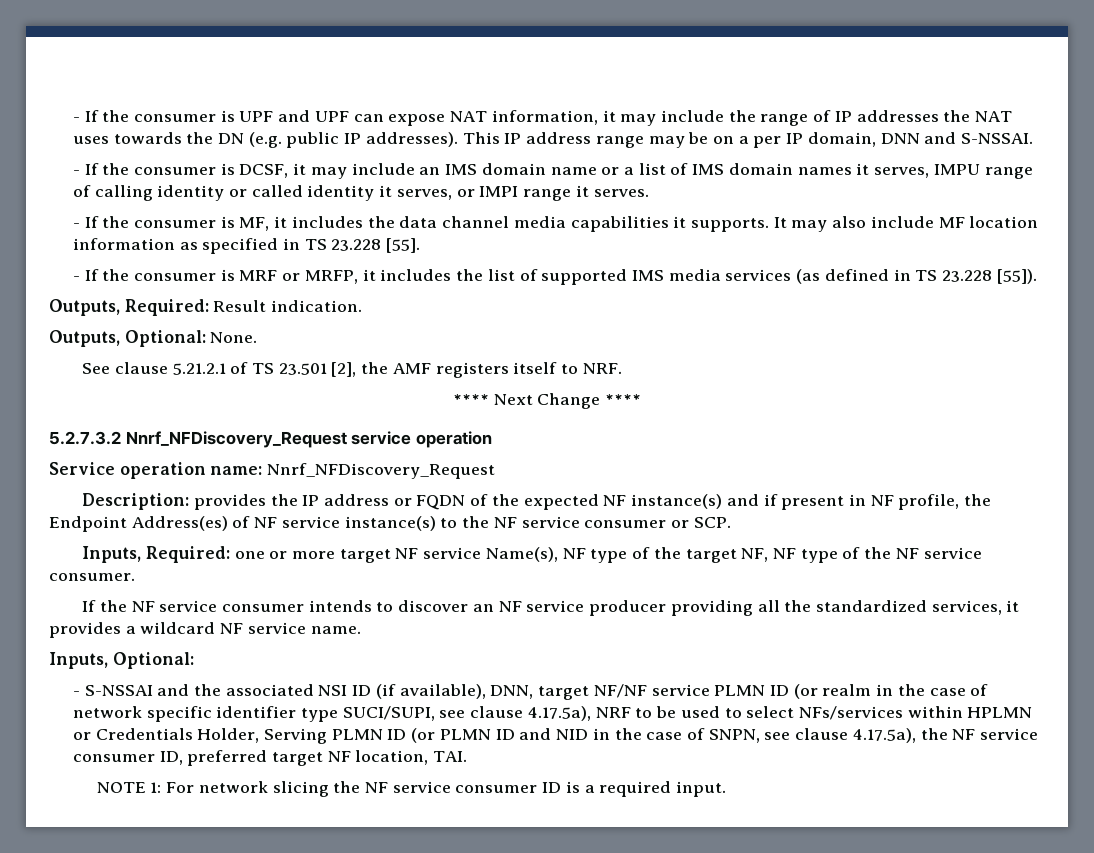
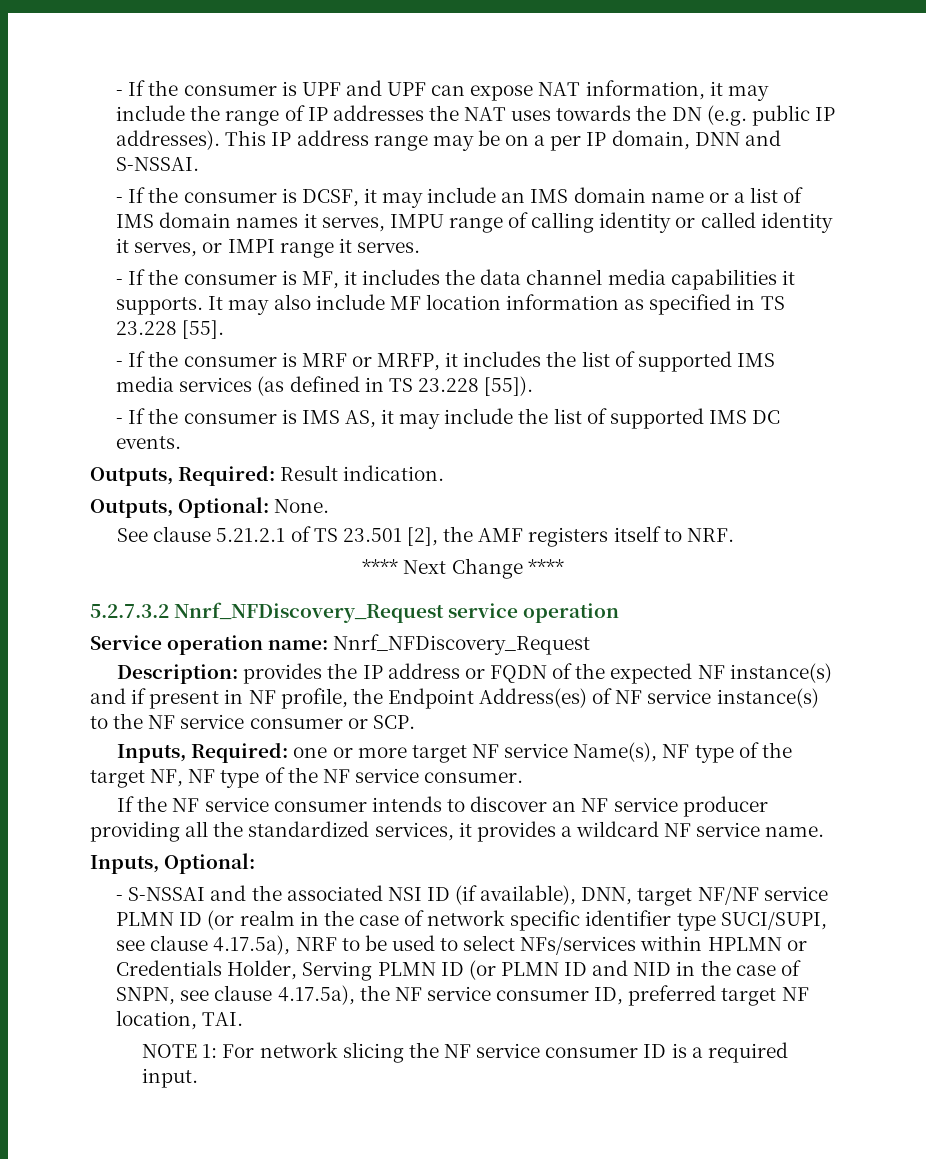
(1037, 276) none -> [116,408,781,429] [116,436,182,449] // - If the consumer is IMS AS, it may include the list of supported IMS DC events.

